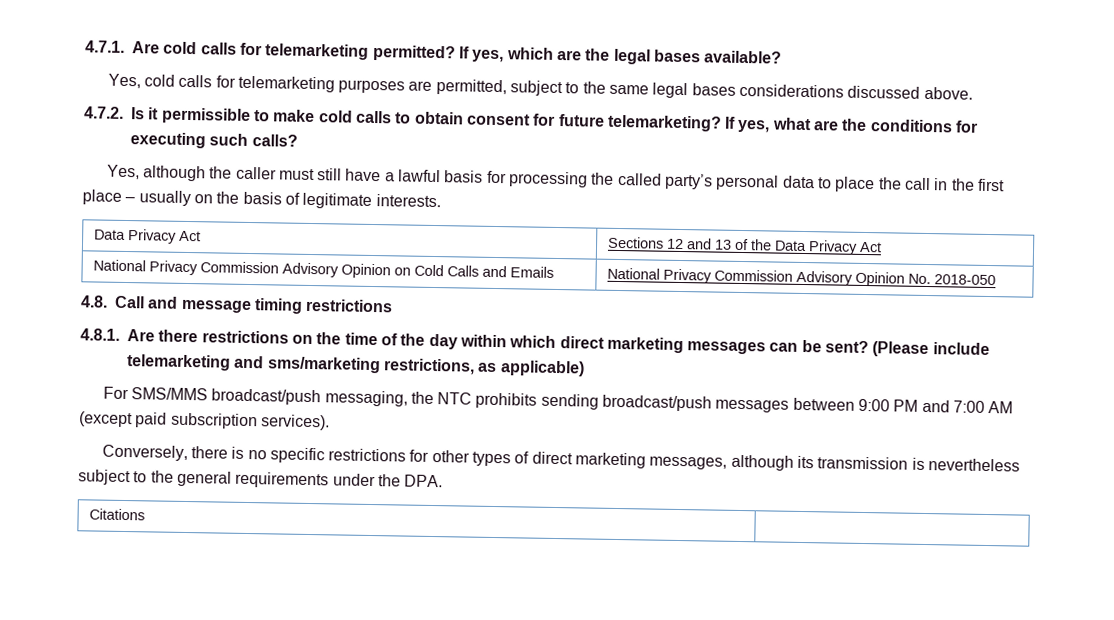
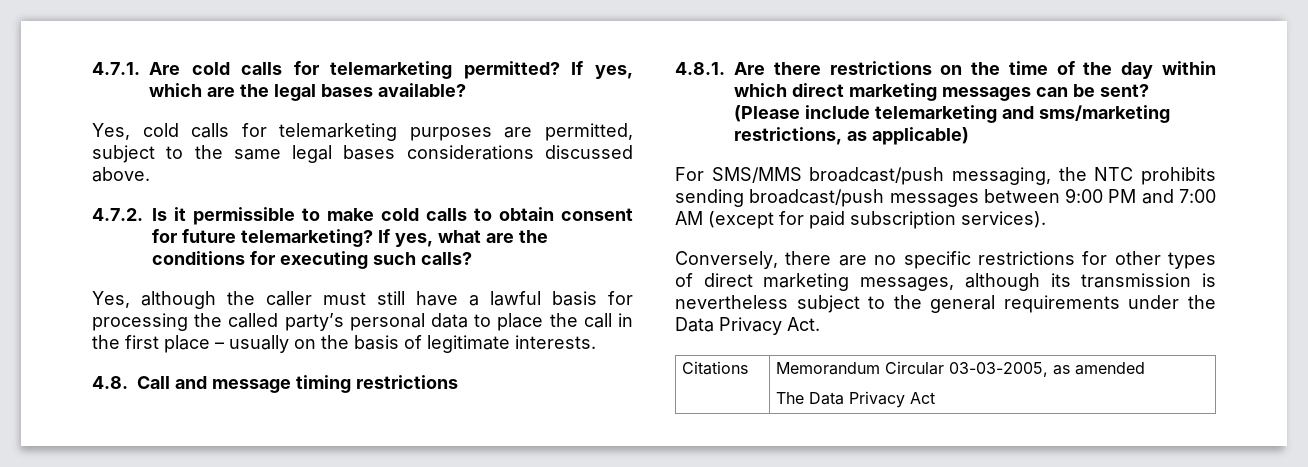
[94,229,202,244] [608,236,883,255] [93,259,555,279] [607,267,997,287] // Data Privacy Act | Sections 12 and 13 of the Data Privacy Act // National Privacy Commission Advisory Opinion on Cold Calls and Emails | National Privacy Commission Advisory Opinion No. 2018-050 -> (596, 342) none
(133, 419) none -> [779,211,804,225] for
[231,446,245,459] is -> [838,255,867,266] are
[404,474,444,488] [89,508,146,521] DPA. // Citations | -> [675,317,820,335] [682,361,749,375] [776,361,1146,377] [776,391,936,408] Data Privacy Act. // Citations | Memorandum Circular 03-03-2005, as amended // The Data Privacy Act

